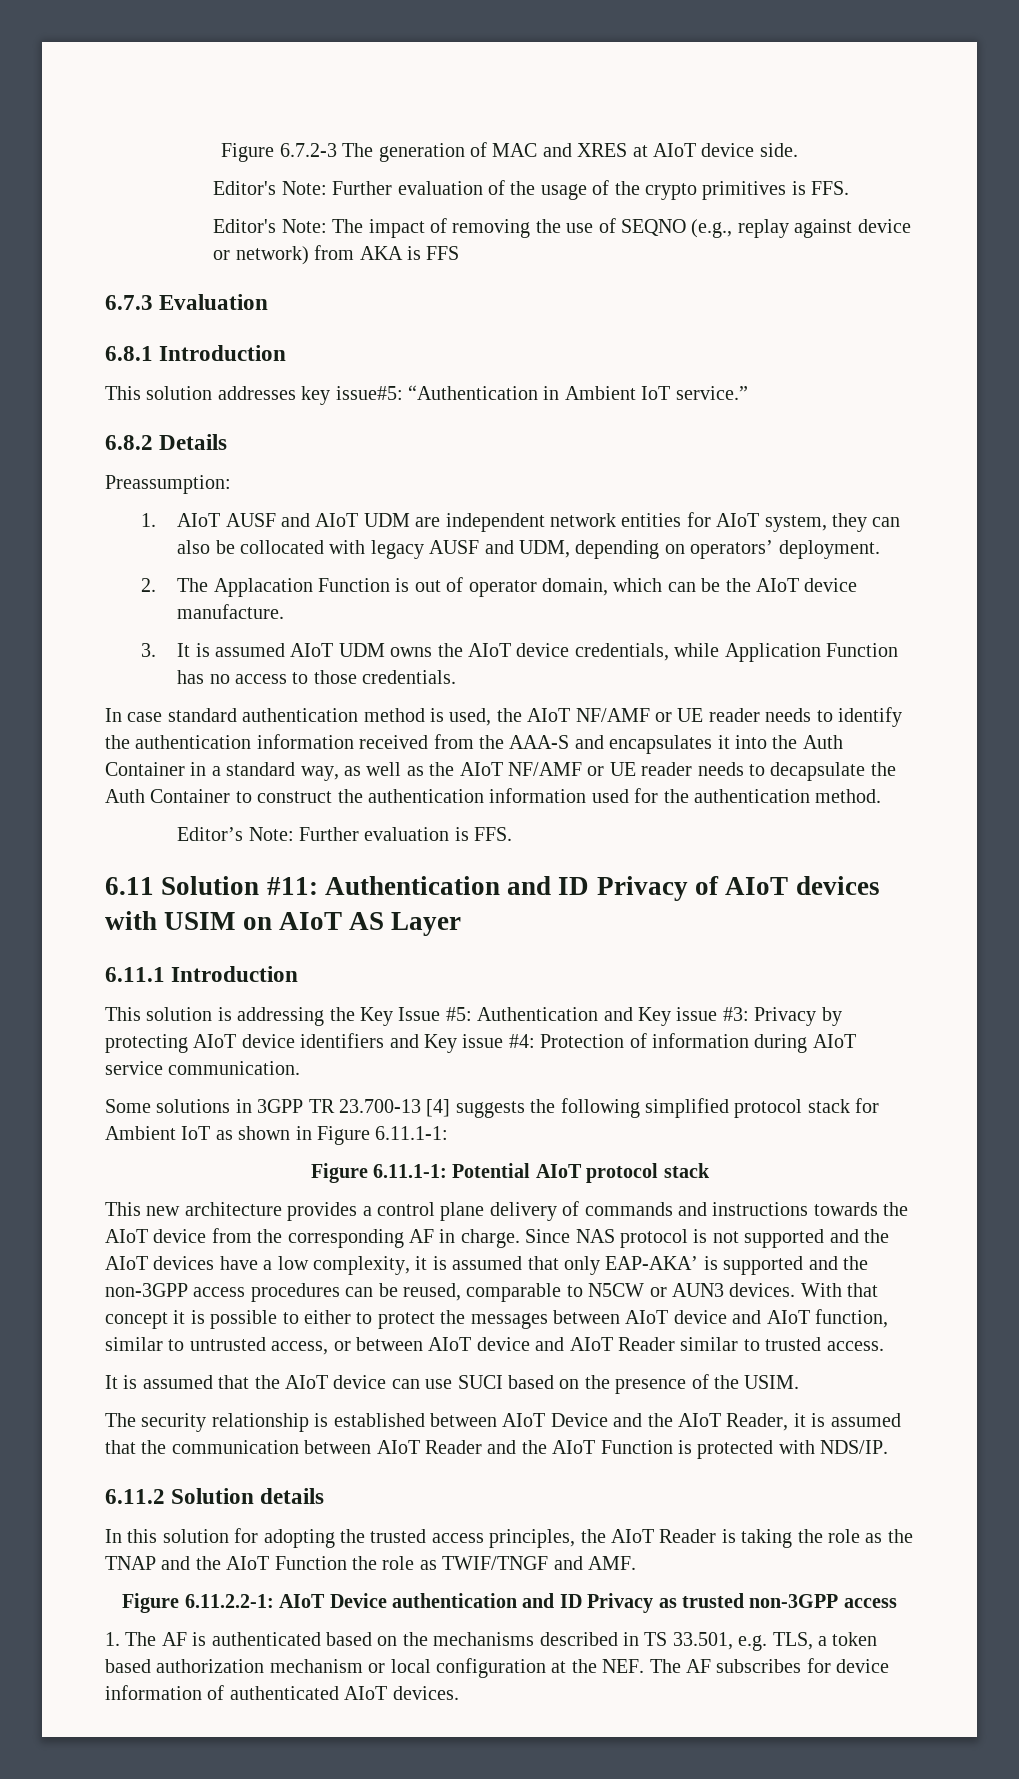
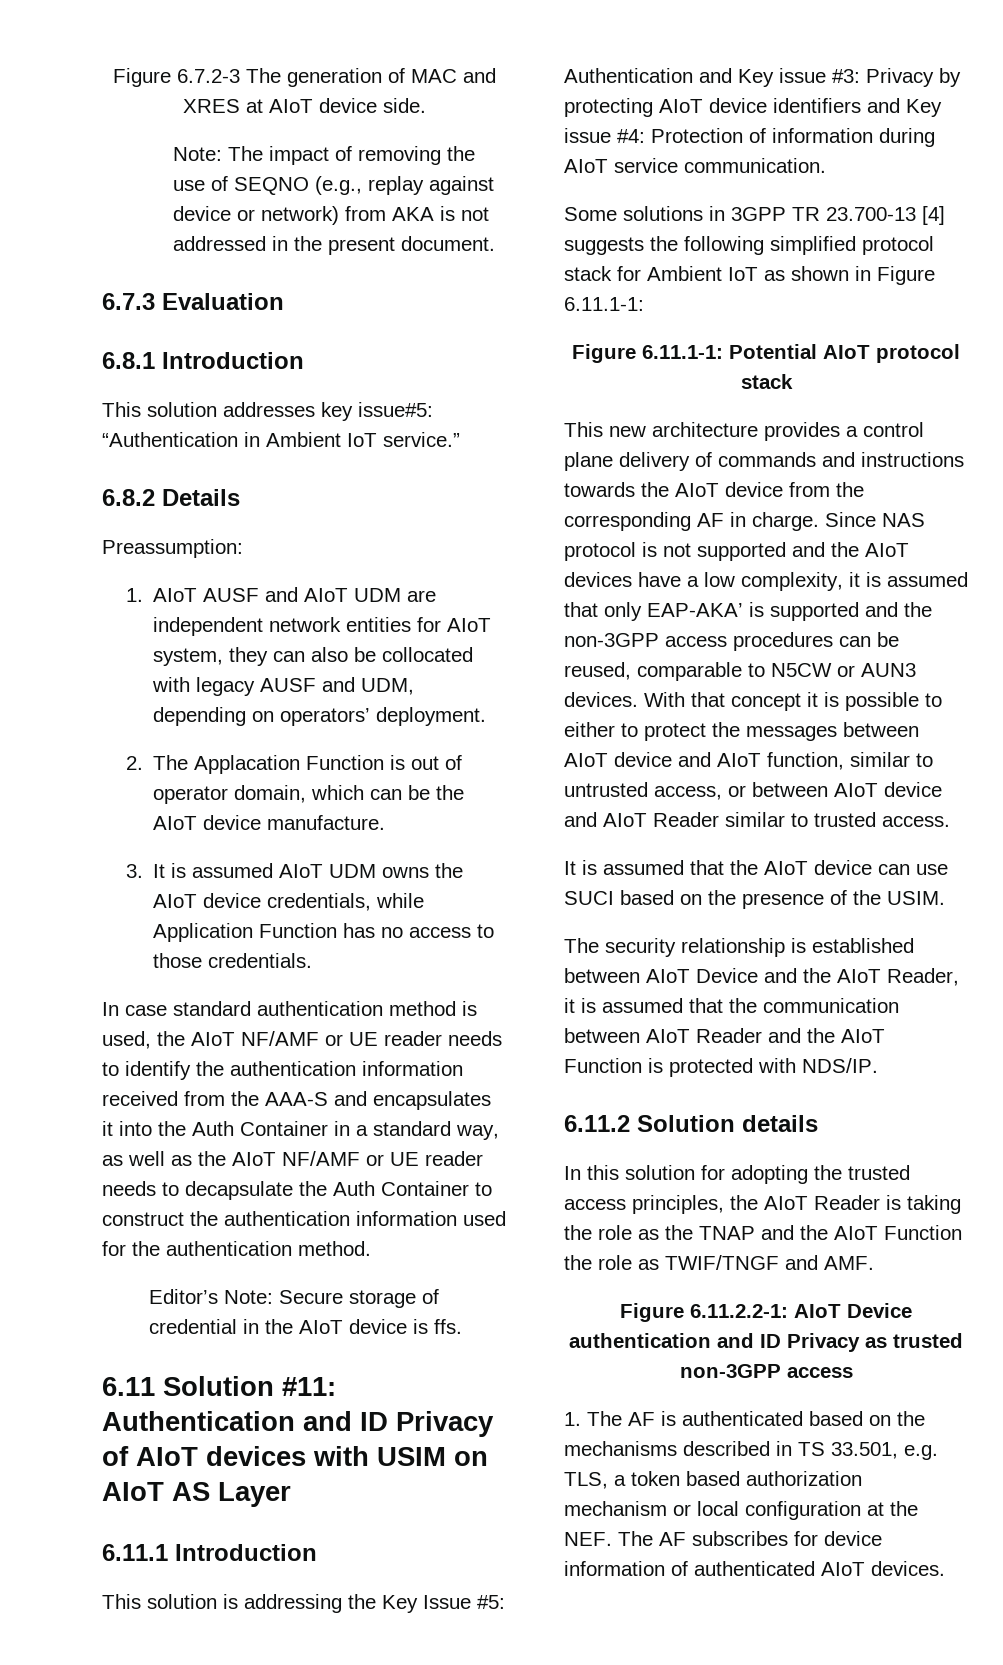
[213,180,850,200] [213,219,277,233] Editor's Note: Further evaluation of the usage of the crypto primitives is FFS. // Editor's -> (426, 105) none
[426,246,460,260] FFS -> [460,207,489,221] [172,236,495,255] not addressed in the present document.
[299,827,513,841] Further evaluation is FFS. -> [279,1289,440,1308] [149,1319,463,1334] Secure storage of credential in the AIoT device is ffs.

